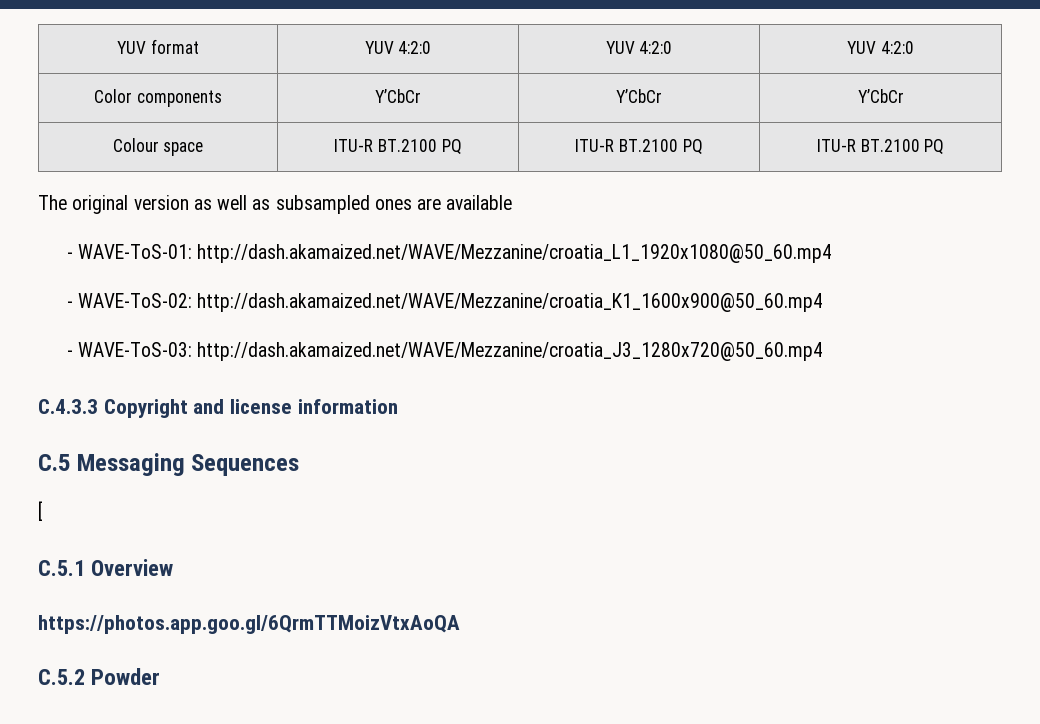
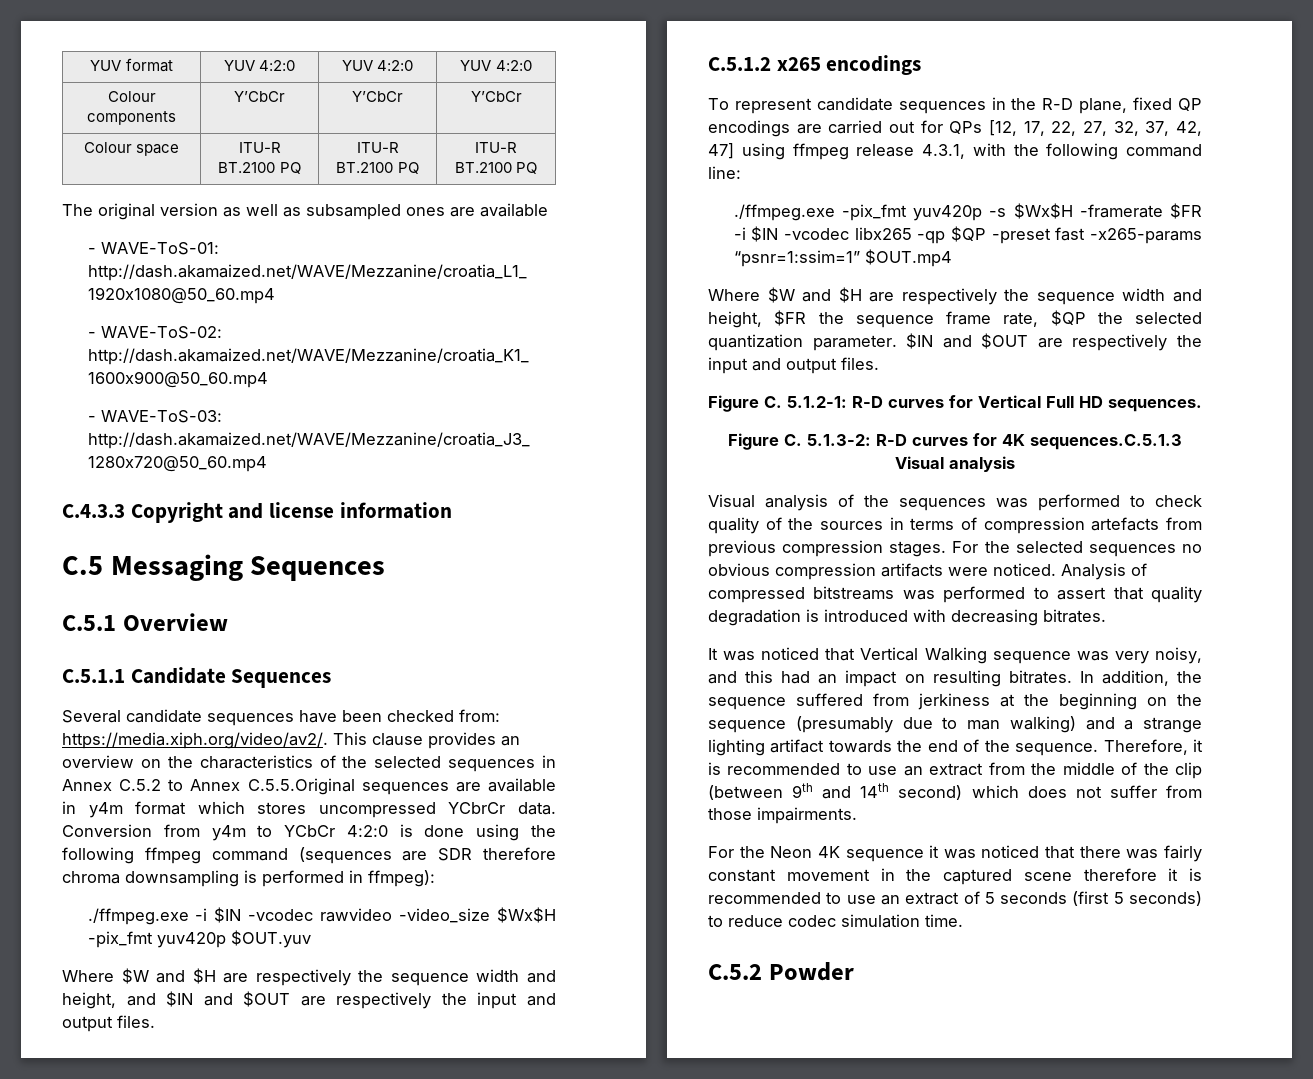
[94,89,133,103] Color -> [107,91,156,102] Colour
[38,501,43,521] // [ -> (386, 568) none
[38,615,460,634] https://photos.app.goo.gl/6QrmTTMoizVtxAoQA -> [62,667,332,688] [62,709,500,726] [62,732,520,749] [62,755,556,772] [62,778,556,795] [62,801,556,818] [62,824,556,841] [62,847,556,864] [62,870,435,887] [87,907,556,925] [87,930,311,948] [62,968,556,986] [62,991,556,1009] [62,1015,155,1032] [708,55,922,75] [708,97,1202,114] [708,120,1202,137] [708,143,1202,160] [708,166,741,179] [733,203,1202,221] [733,226,1202,244] [733,249,952,267] [708,287,1202,305] [708,310,1202,328] [708,333,1202,351] [708,357,879,374] [708,395,1202,412] [728,433,1182,450] [895,456,1015,472] [708,494,1202,511] [708,517,1202,534] [708,540,1202,557] [708,563,1147,580] [708,586,1202,603] [708,609,1106,626] [708,647,1202,664] [708,670,1202,687] [708,693,1202,710] [708,716,1202,733] [708,739,1203,756] [708,762,1202,779] [708,783,1202,800] [708,807,857,824] [708,845,1202,862] [708,868,1202,885] [708,891,1202,906] [708,914,963,928] C.5.1.1 Candidate Sequences // Several candidate sequences have been checked from: https://media.xiph.org/video/av2/. This clause provides an overview on the characteristics of the selected sequences in Annex C.5.2 to Annex C.5.5.Original sequences are available in y4m format which stores uncompressed YCbrCr data. Conversion from y4m to YCbCr 4:2:0 is done using the following ffmpeg command (sequences are SDR therefore chroma downsampling is performed in ffmpeg): // ./ffmpeg.exe -i $IN -vcodec rawvideo -video_size $Wx$H -pix_fmt yuv420p $OUT.yuv // Where $W and $H are respectively the sequence width and height, and $IN and $OUT are respectively the input and output files. // C.5.1.2 x265 encodings // To represent candidate sequences in the R-D plane, fixed QP encodings are carried out for QPs [12, 17, 22, 27, 32, 37, 42, 47] using ffmpeg release 4.3.1, with the following command line: // ./ffmpeg.exe -pix_fmt yuv420p -s $Wx$H -framerate $FR -i $IN -vcodec libx265 -qp $QP -preset fast -x265-params “psnr=1:ssim=1” $OUT.mp4 // Where $W and $H are respectively the sequence width and height, $FR the sequence frame rate, $QP the selected quantization parameter. $IN and $OUT are respectively the input and output files. // Figure C. 5.1.2-1: R-D curves for Vertical Full HD sequences. // Figure C. 5.1.3-2: R-D curves for 4K sequences.C.5.1.3 Visual analysis // Visual analysis of the sequences was performed to check quality of the sources in terms of compression artefacts from previous compression stages. For the selected sequences no obvious compression artifacts were noticed. Analysis of compressed bitstreams was performed to assert that quality degradation is introduced with decreasing bitrates. // It was noticed that Vertical Walking sequence was very noisy, and this had an impact on resulting bitrates. In addition, the sequence suffered from jerkiness at the beginning on the sequence (presumably due to man walking) and a strange lighting artifact towards the end of the sequence. Therefore, it is recommended to use an extract from the middle of the clip (between 9th and 14th second) which does not suffer from those impairments. // For the Neon 4K sequence it was noticed that there was fairly constant movement in the captured scene therefore it is recommended to use an extract of 5 seconds (first 5 seconds) to reduce codec simulation time.

